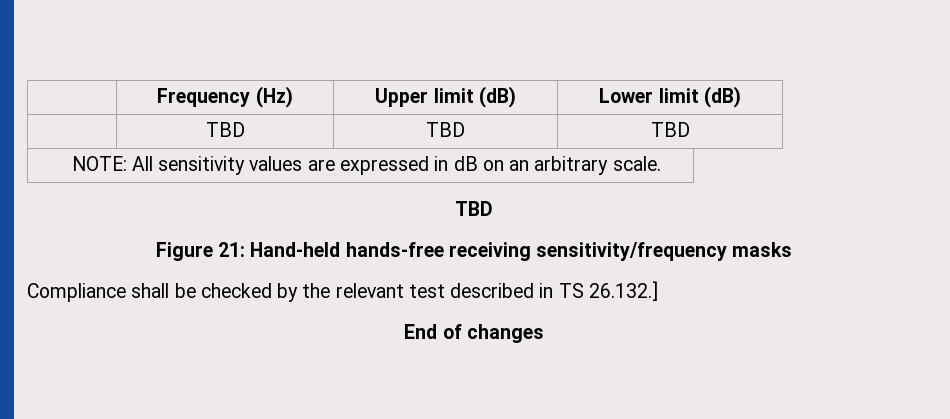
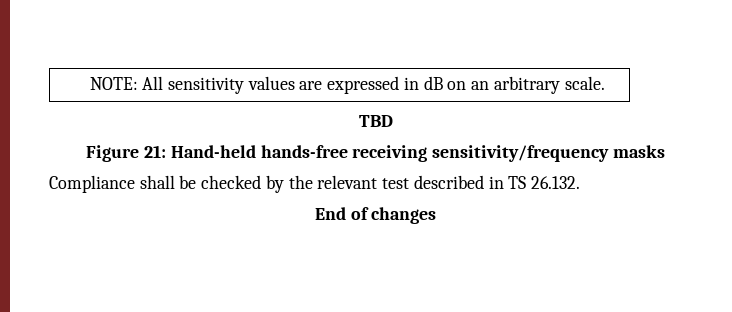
[157,86,293,108] [375,86,516,108] [599,86,741,108] [205,122,245,137] [426,122,465,137] [650,122,690,137] | Frequency (Hz) | Upper limit (dB) | Lower limit (dB) // | TBD | TBD | TBD // -> (89, 83) none
[588,281,658,301] 26.132.] -> [530,176,580,189] 26.132.

